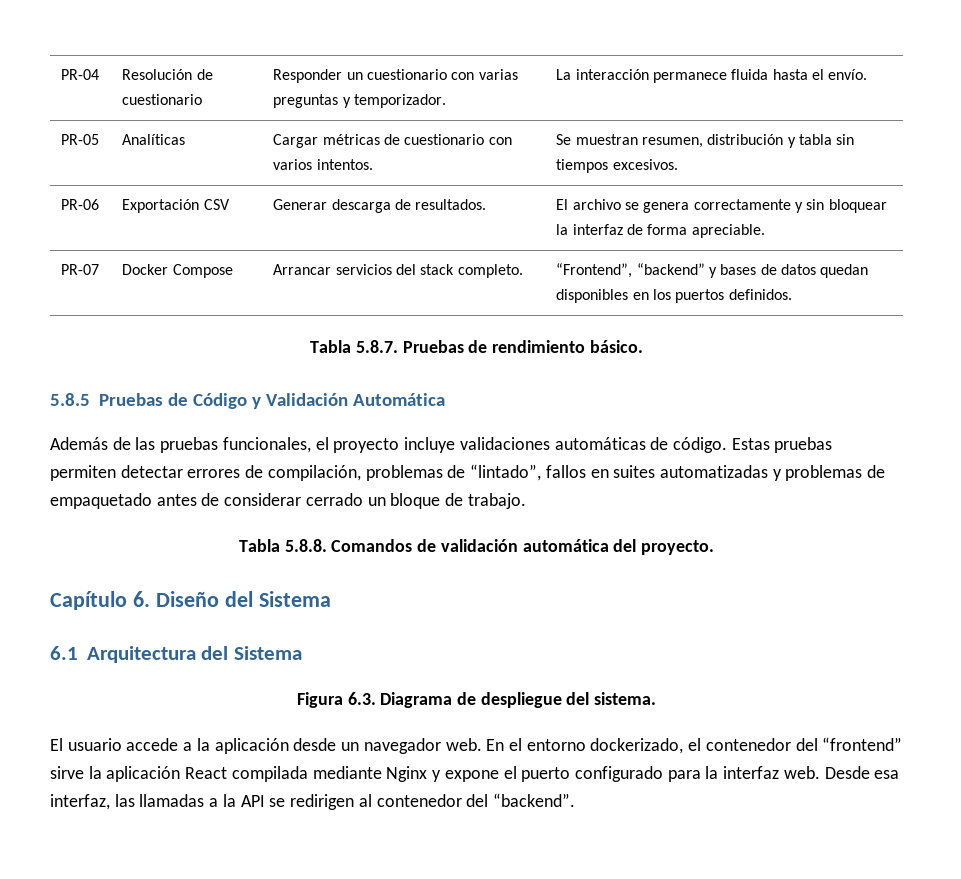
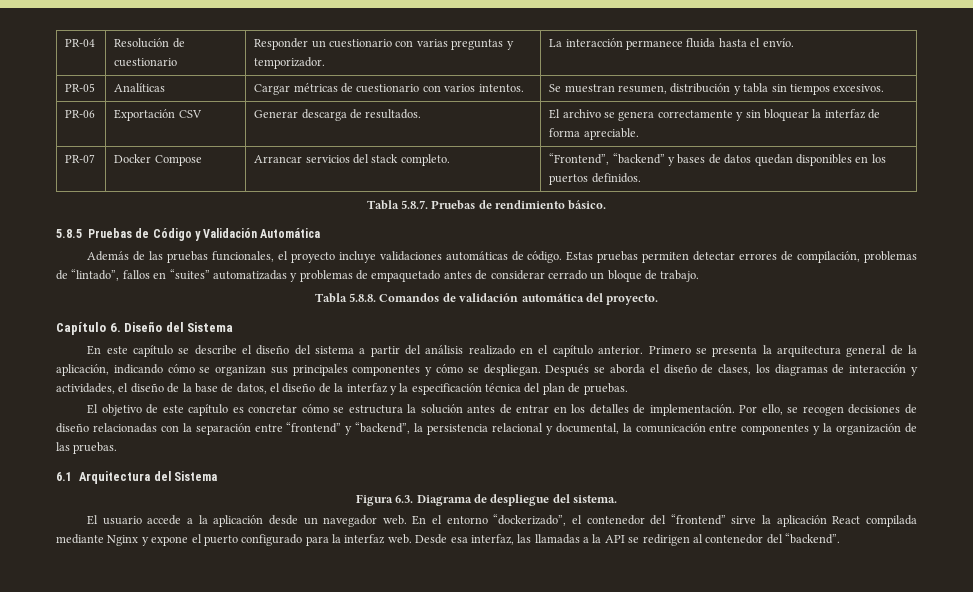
[613,465,656,478] suites -> [169,269,210,280] “suites”
(331, 599) none -> [87,345,917,357] [56,364,918,376] [56,383,628,395] [87,404,918,416] [56,422,918,435] [56,442,118,454] // En este capítulo se describe el diseño del sistema a partir del análisis realizado en el capítulo anterior. Primero se presenta la arquitectura general de la aplicación, indicando cómo se organizan sus principales componentes y cómo se despliegan. Después se aborda el diseño de clases, los diagramas de interacción y actividades, el diseño de la base de datos, el diseño de la interfaz y la especificación técnica del plan de pruebas. // El objetivo de este capítulo es concretar cómo se estructura la solución antes de entrar en los detalles de implementación. Por ello, se recogen decisiones de diseño relacionadas con la separación entre “frontend” y “backend”, la persistencia relacional y documental, la comunicación entre componentes y la organización de las pruebas.
[590,738,684,754] dockerizado, -> [493,514,567,526] “dockerizado”,

